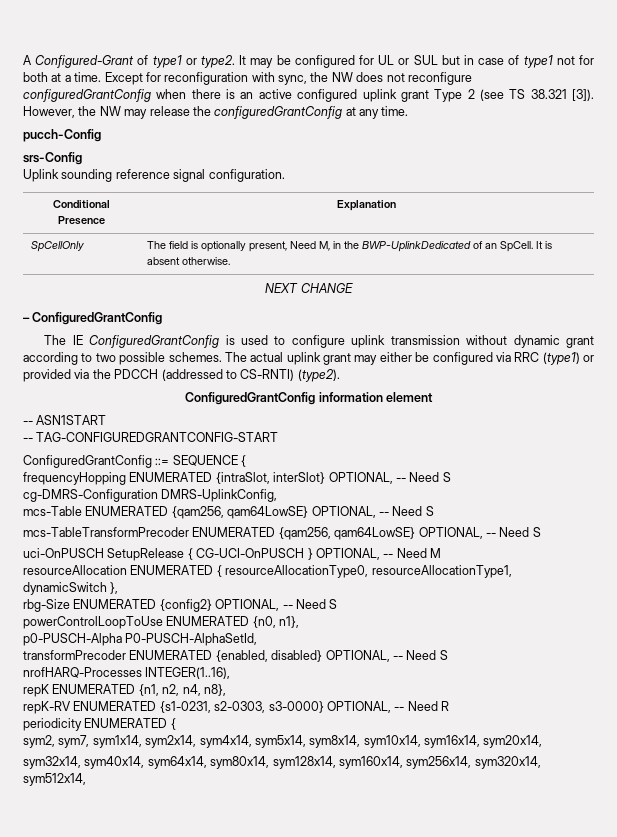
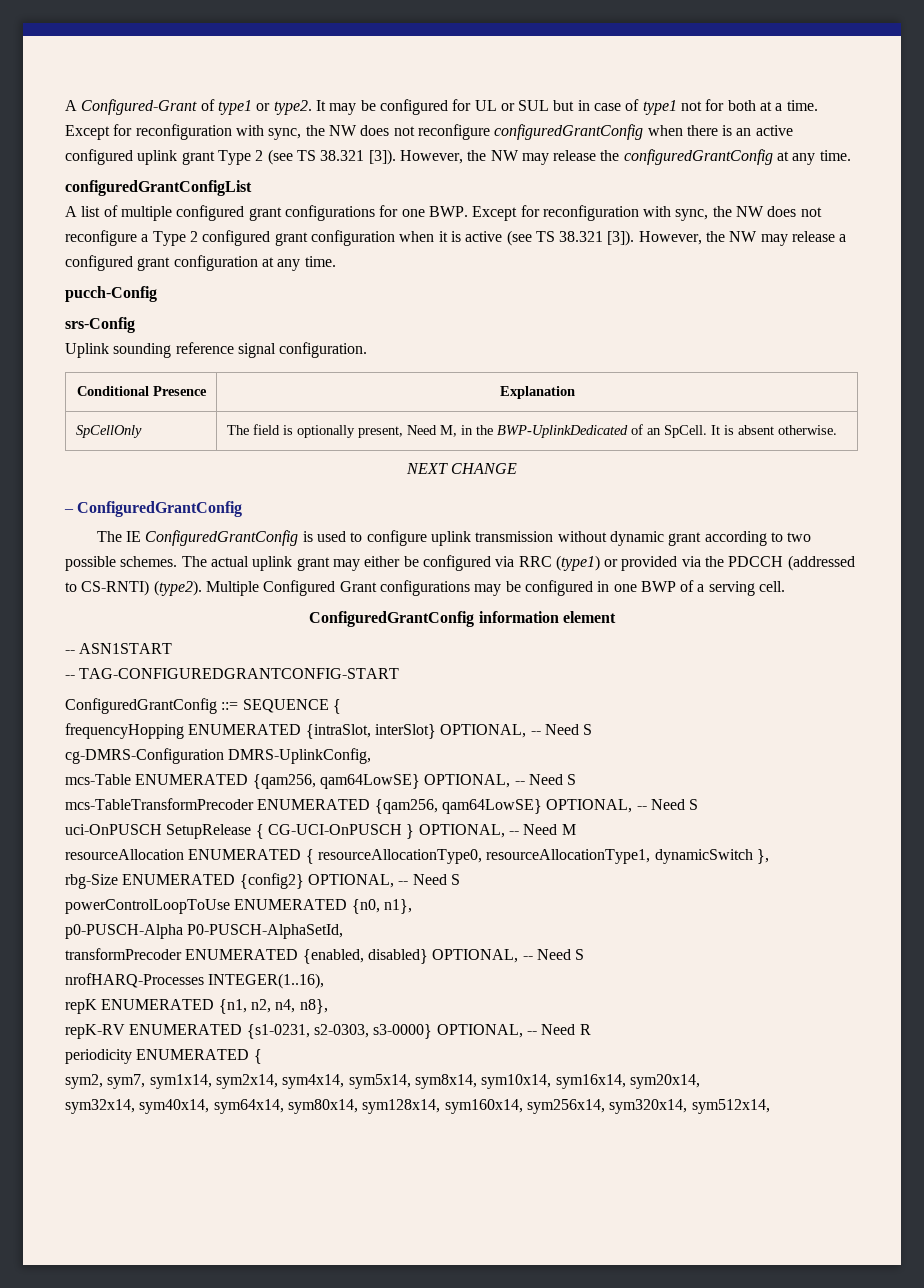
(409, 111) none -> [65,180,252,196] [65,205,822,221] [65,230,847,246] [65,255,336,271] // configuredGrantConfigList // A list of multiple configured grant configurations for one BWP. Except for reconfiguration with sync, the NW does not reconfigure a Type 2 configured grant configuration when it is active (see TS 38.321 [3]). However, the NW may release a configured grant configuration at any time.
(340, 375) none -> [205,580,786,596] Multiple Configured Grant configurations may be configured in one BWP of a serving cell.

